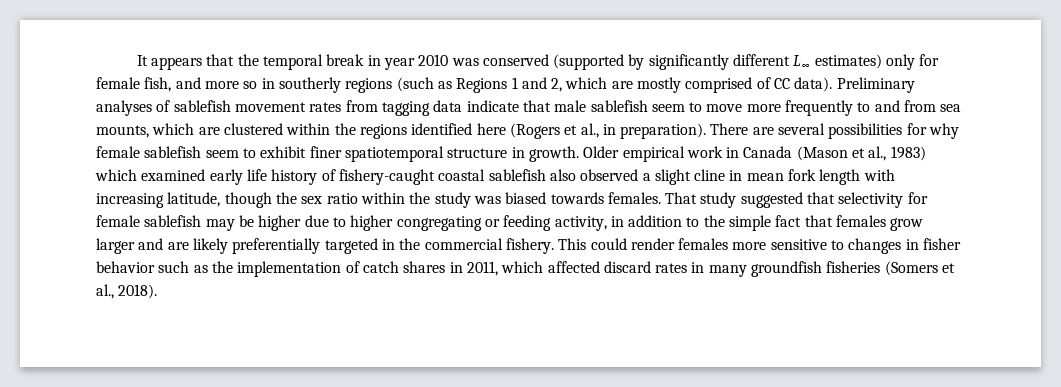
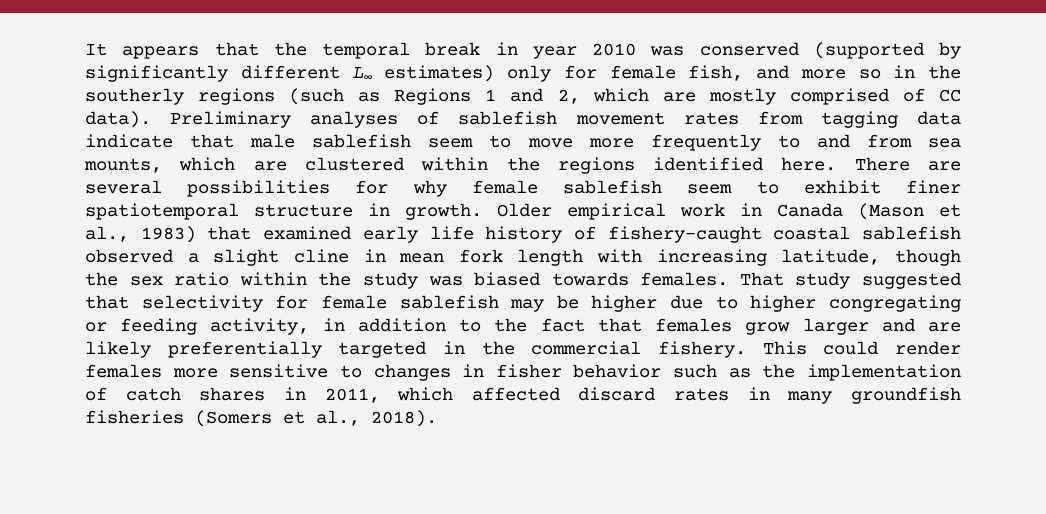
(275, 83) none -> [928,65,961,79] the
[476,123,707,139] here (Rogers et al., in preparation). -> [781,157,837,171] here.
[95,169,137,181] which -> [207,226,252,240] that
[549,169,576,181] also -> (962, 233) none
[729,215,772,231] simple -> (528, 325) none

